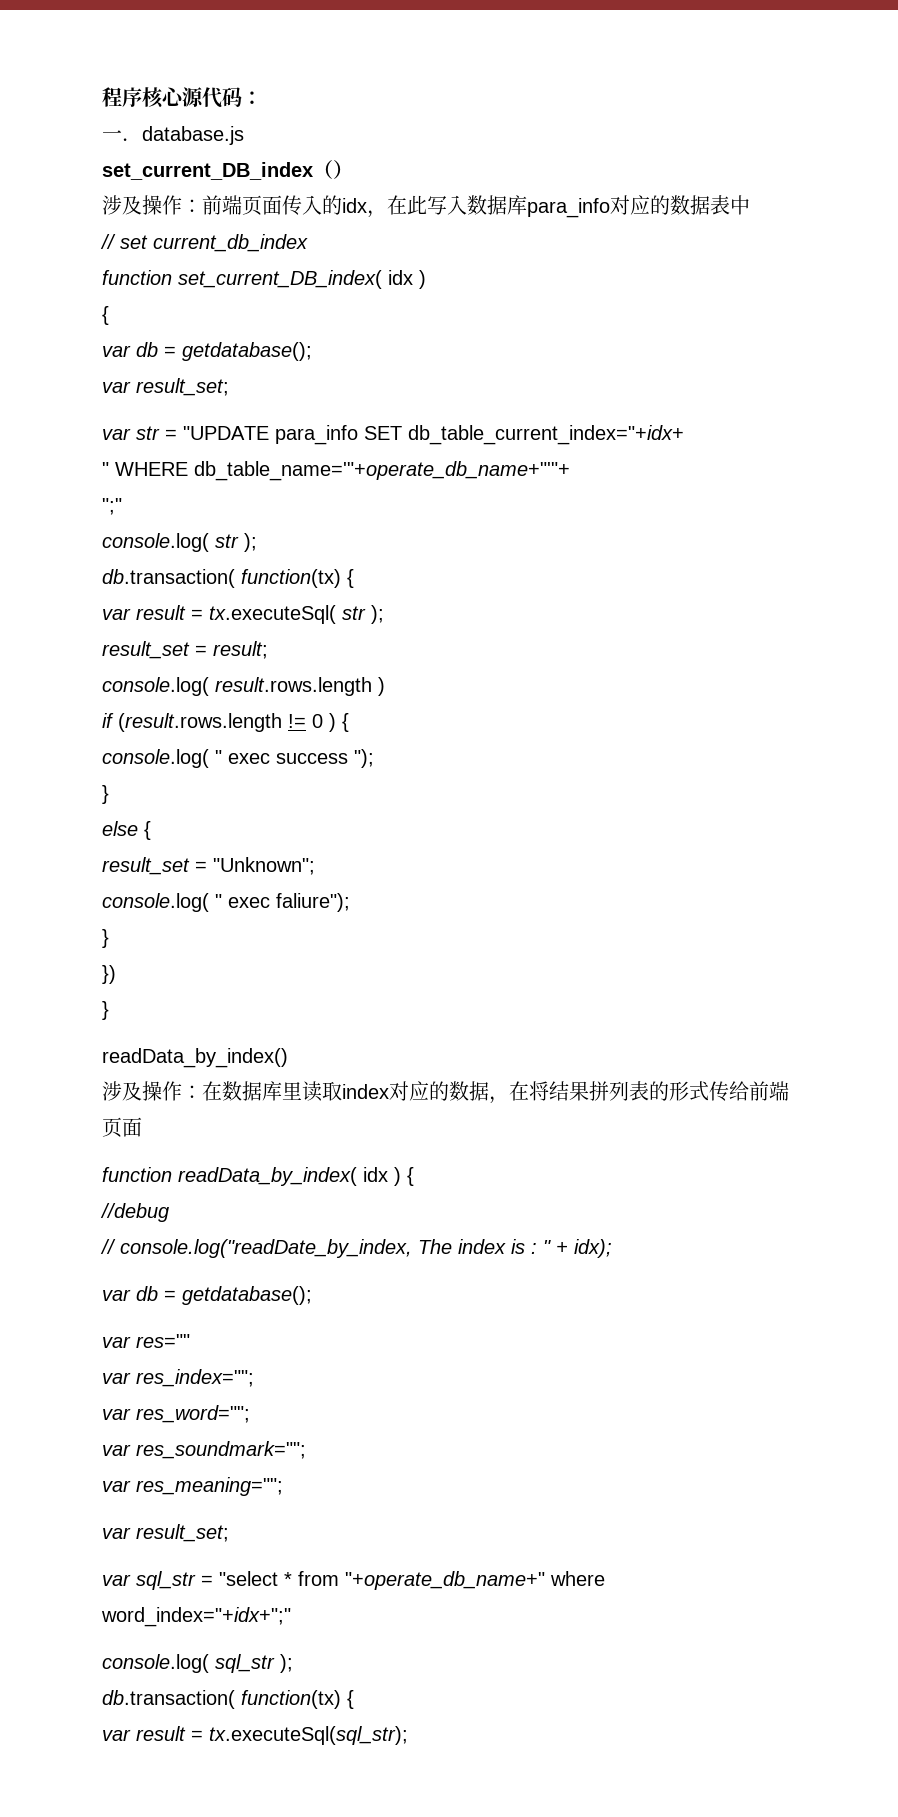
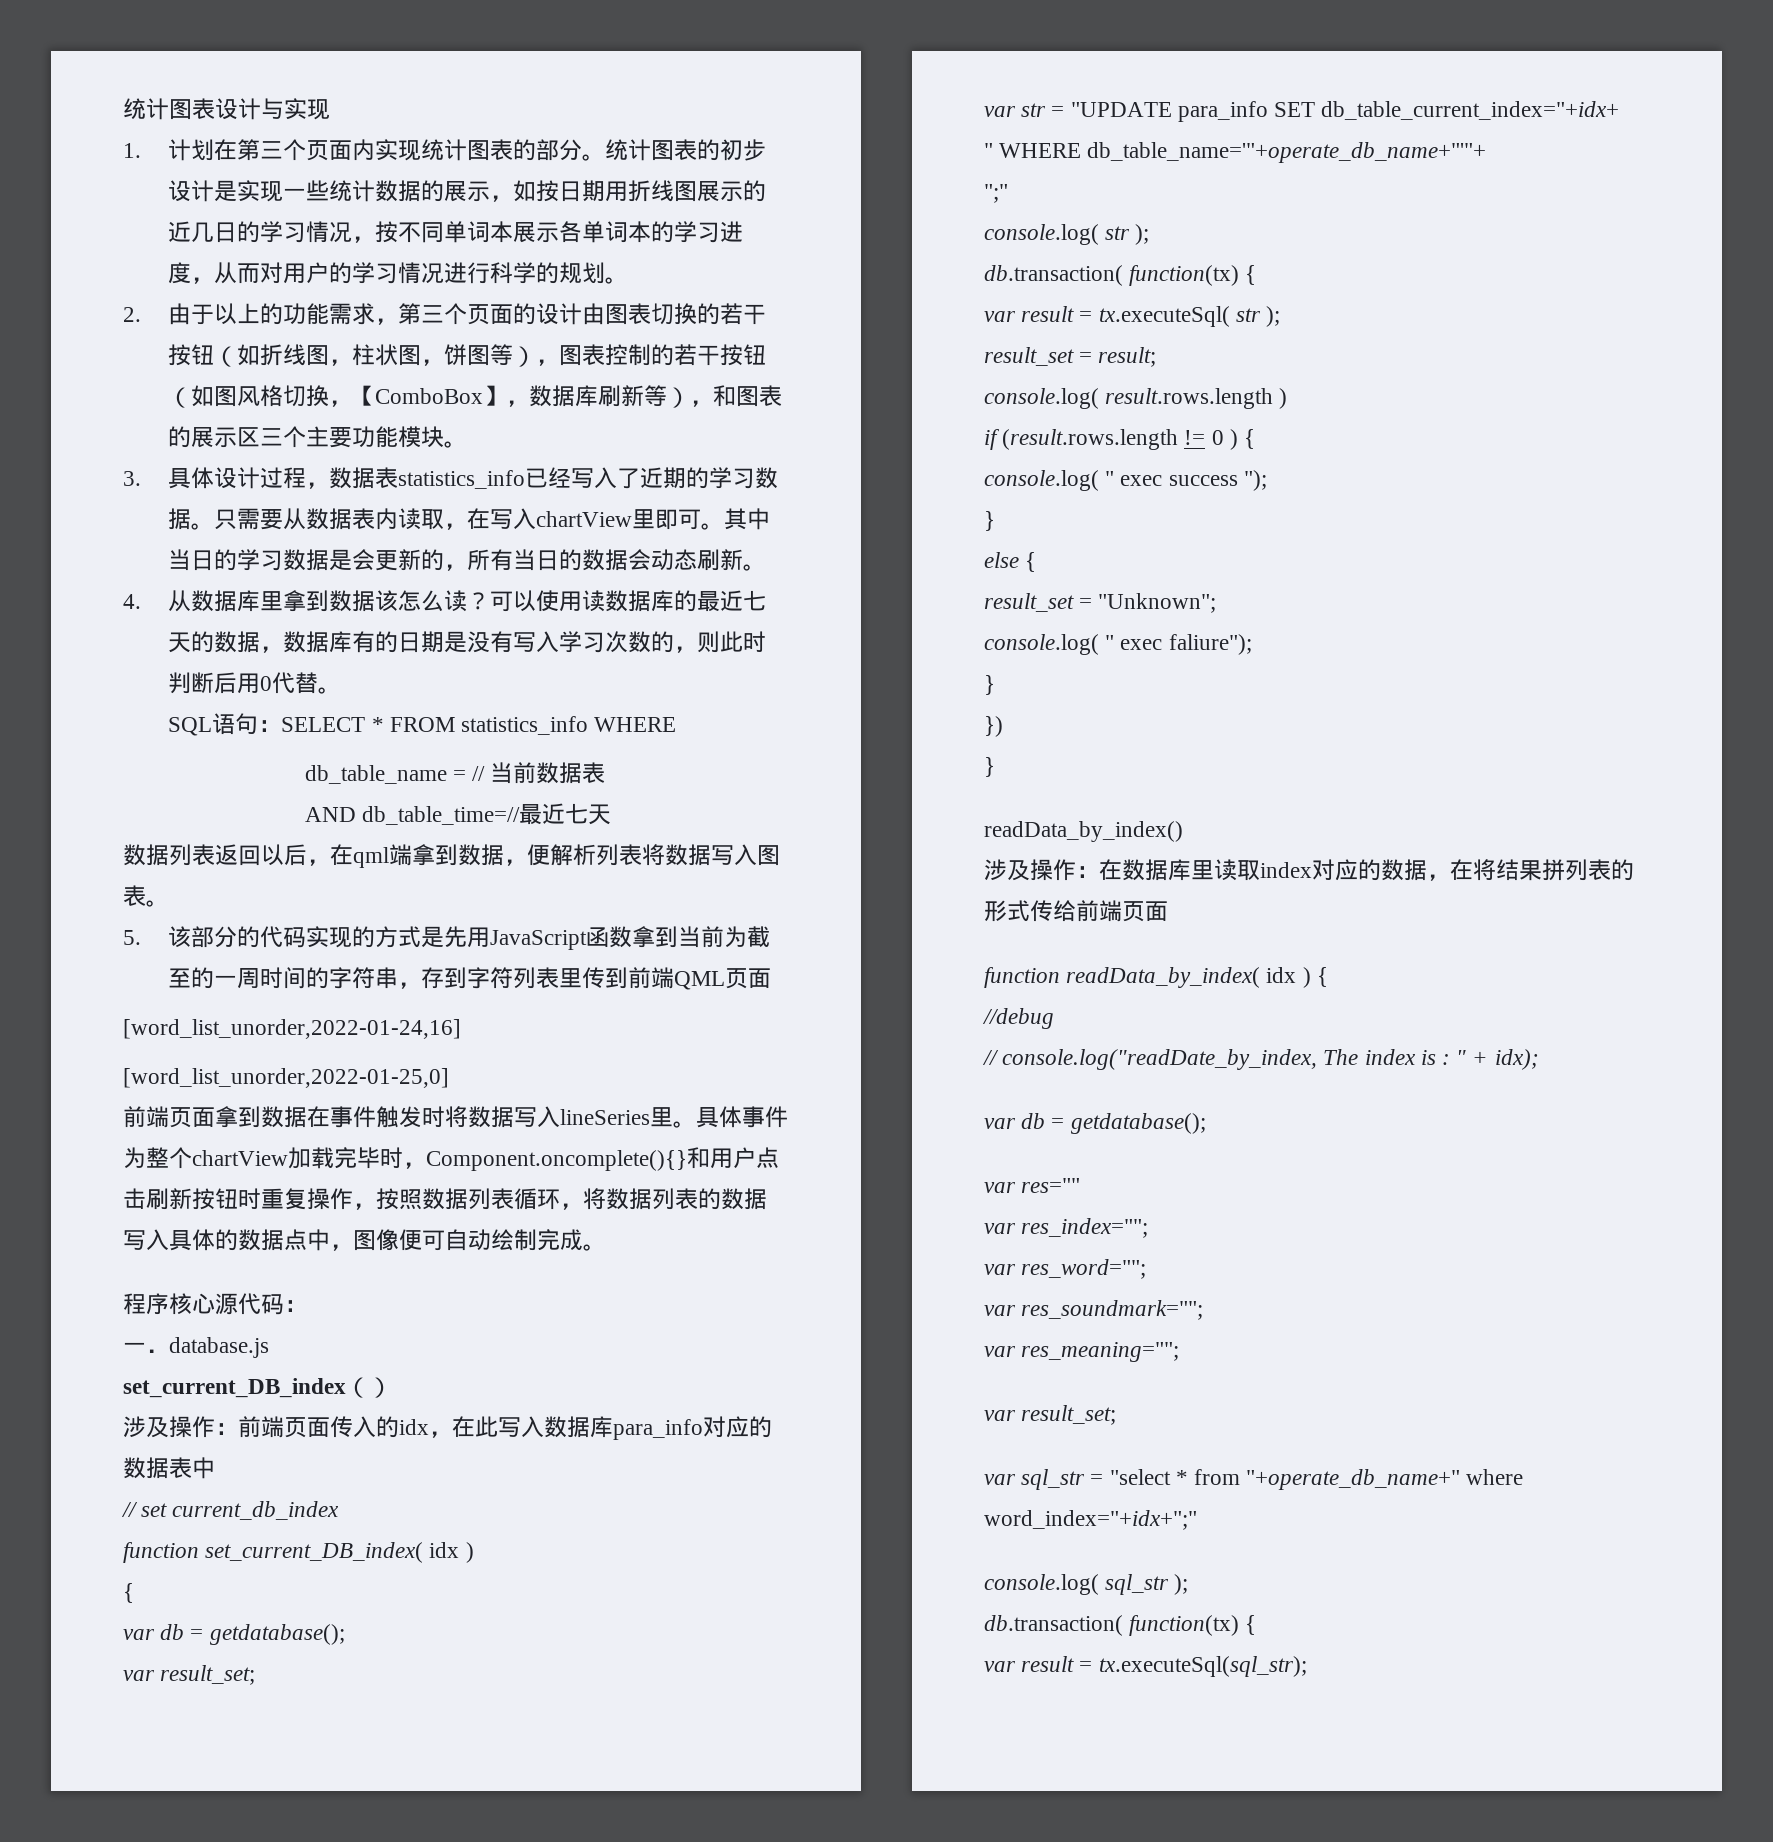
(102, 97) none -> [123,98,330,120] [123,139,767,161] [168,180,767,202] [168,221,744,243] [168,262,629,284] [123,303,767,325] [168,344,767,367] [168,385,783,408] [168,426,468,448] [123,467,779,489] [168,508,771,530] [168,549,767,571] [123,590,767,612] [168,631,767,653] [168,672,342,694] [168,713,677,736] [304,762,606,784] [304,803,611,825] [123,844,780,868] [123,885,169,907] [123,926,771,950] [168,967,772,990] [123,1019,461,1039] [123,1068,449,1088] [123,1106,788,1128] [123,1147,779,1171] [123,1188,767,1210] [123,1229,606,1251] 统计图表设计与实现 // 1.计划在第三个页面内实现统计图表的部分。统计图表的初步设计是实现一些统计数据的展示，如按日期用折线图展示的近几日的学习情况，按不同单词本展示各单词本的学习进度，从而对用户的学习情况进行科学的规划。 // 2.由于以上的功能需求，第三个页面的设计由图表切换的若干按钮（如折线图，柱状图，饼图等），图表控制的若干按钮（如图风格切换，【ComboBox】，数据库刷新等），和图表的展示区三个主要功能模块。 // 3.具体设计过程，数据表statistics_info已经写入了近期的学习数据。只需要从数据表内读取，在写入chartView里即可。其中当日的学习数据是会更新的，所有当日的数据会动态刷新。 // 4.从数据库里拿到数据该怎么读？可以使用读数据库的最近七天的数据，数据库有的日期是没有写入学习次数的，则此时判断后用0代替。 // SQL语句：SELECT * FROM statistics_info WHERE // db_table_name = // 当前数据表 // AND db_table_time=//最近七天 // 数据列表返回以后，在qml端拿到数据，便解析列表将数据写入图表。 // 5.该部分的代码实现的方式是先用JavaScript函数拿到当前为截至的一周时间的字符串，存到字符列表里传到前端QML页面 // [word_list_unorder,2022-01-24,16] // [word_list_unorder,2022-01-25,0] // 前端页面拿到数据在事件触发时将数据写入lineSeries里。具体事件为整个chartView加载完毕时，Component.oncomplete(){}和用户点击刷新按钮时重复操作，按照数据列表循环，将数据列表的数据写入具体的数据点中，图像便可自动绘制完成。 //

